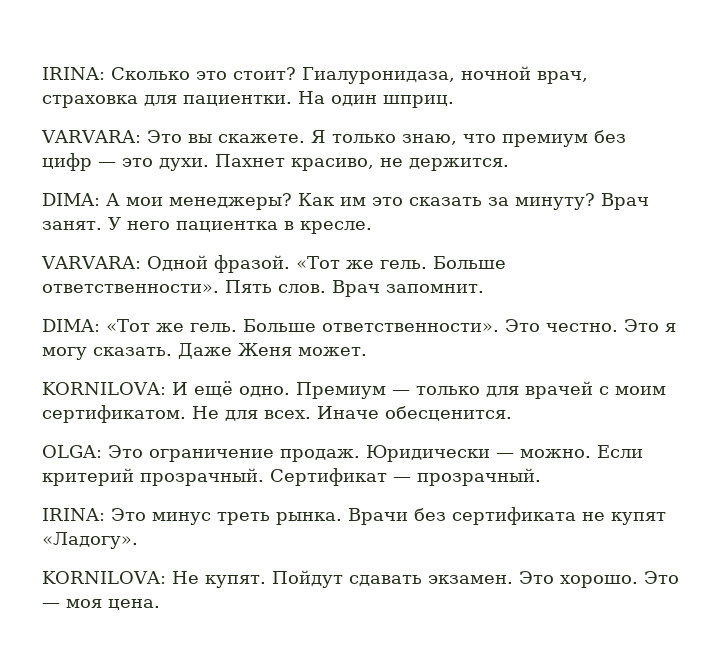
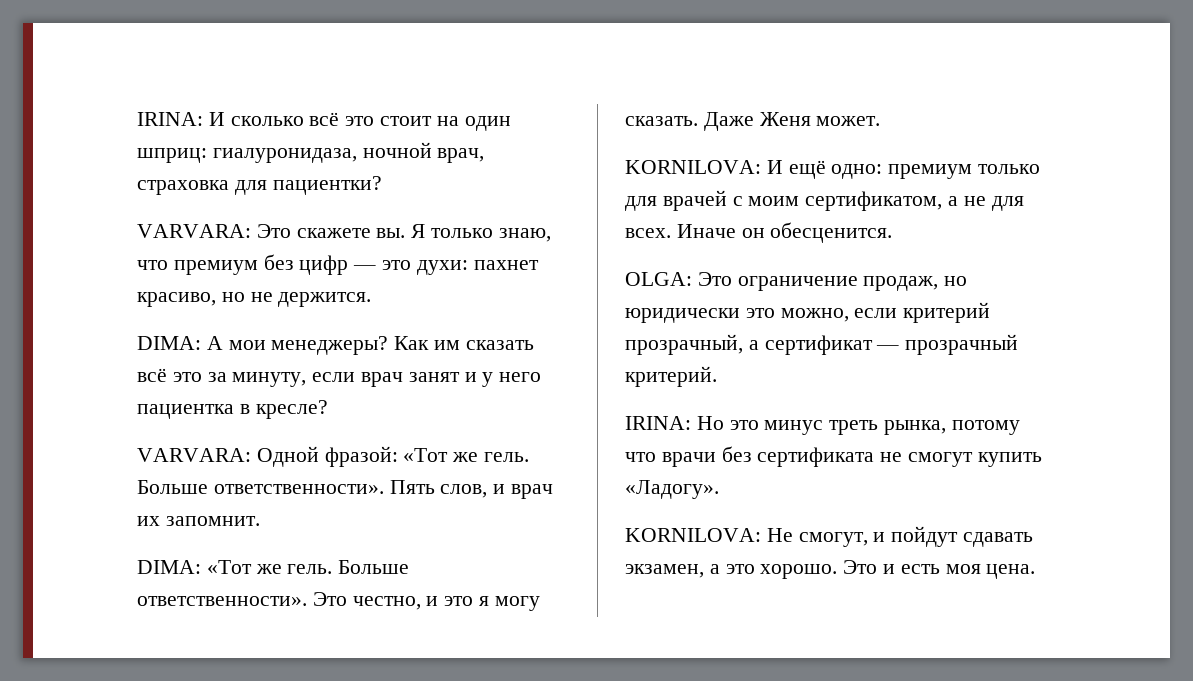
[42,66,588,84] [42,91,454,108] IRINA: Сколько это стоит? Гиалуронидаза, ночной врач, страховка для пациентки. На один шприц. -> [137,112,511,131] [137,142,485,163] [137,176,382,195] IRINA: И сколько всё это стоит на один шприц: гиалуронидаза, ночной врач, страховка для пациентки?
[187,134,305,143] вы скажете. -> [296,228,406,238] скажете вы.
[159,154,374,171] духи. Пахнет красиво, -> [416,260,539,275] [137,292,245,307] духи: пахнет красиво, но
[372,193,649,210] [42,217,121,230] это сказать за минуту? Врач занят. У -> [465,340,534,350] [137,368,494,387] сказать всё это за минуту, если врач занят и у
[300,221,372,234] кресле. -> [255,400,328,419] кресле?
[213,255,290,273] фразой. -> [324,446,398,467] фразой:
[278,280,380,297] слов. Врач -> [440,484,554,499] [137,516,160,526] слов, и врач их
[546,319,659,332] честно. Это -> [352,596,474,610] честно, и это
[238,382,410,399] одно. Премиум — -> [831,164,973,179] одно: премиум
[42,405,219,423] сертификатом. Не -> [805,191,986,211] сертификатом, а не
(379, 412) none -> [741,228,765,238] он
[280,445,643,462] [42,468,541,486] [42,508,408,525] продаж. Юридически — можно. Если критерий прозрачный. Сертификат — прозрачный. // IRINA: Это минус треть рынка. Врачи -> [863,276,968,291] [625,302,991,323] [625,334,1019,355] [625,366,717,387] [625,416,1020,435] [625,452,716,467] продаж, но юридически это можно, если критерий прозрачный, а сертификат — прозрачный критерий. // IRINA: Но это минус треть рынка, потому что врачи
[611,512,666,525] купят -> [908,452,1042,467] смогут купить
[204,570,679,588] [42,603,60,608] купят. Пойдут сдавать экзамен. Это хорошо. Это — -> [798,526,1034,547] [625,560,940,579] смогут, и пойдут сдавать экзамен, а это хорошо. Это и есть

